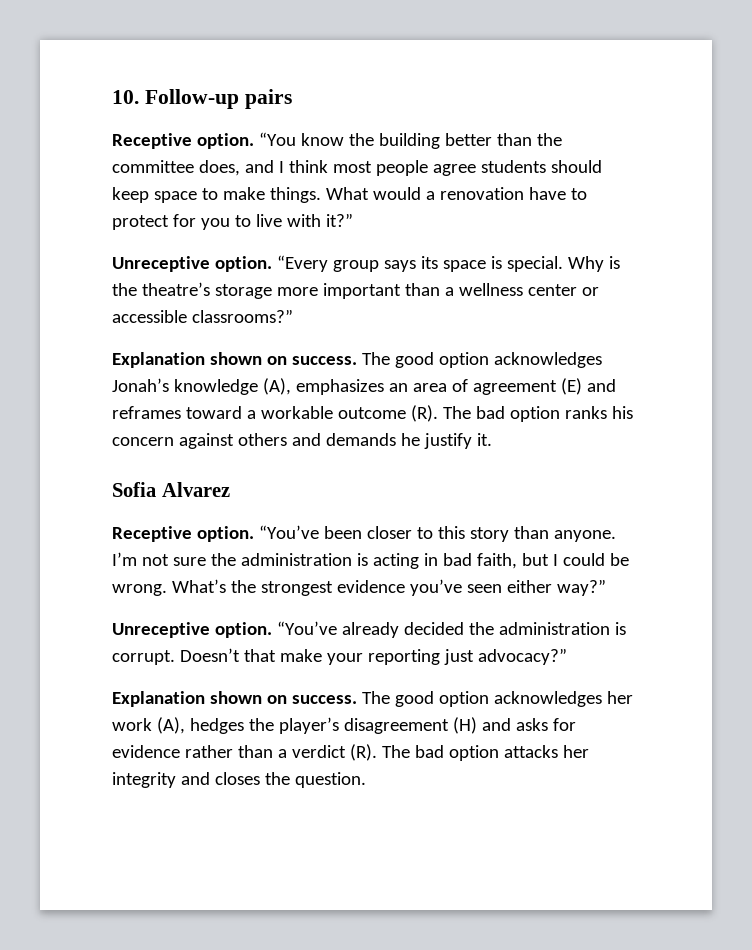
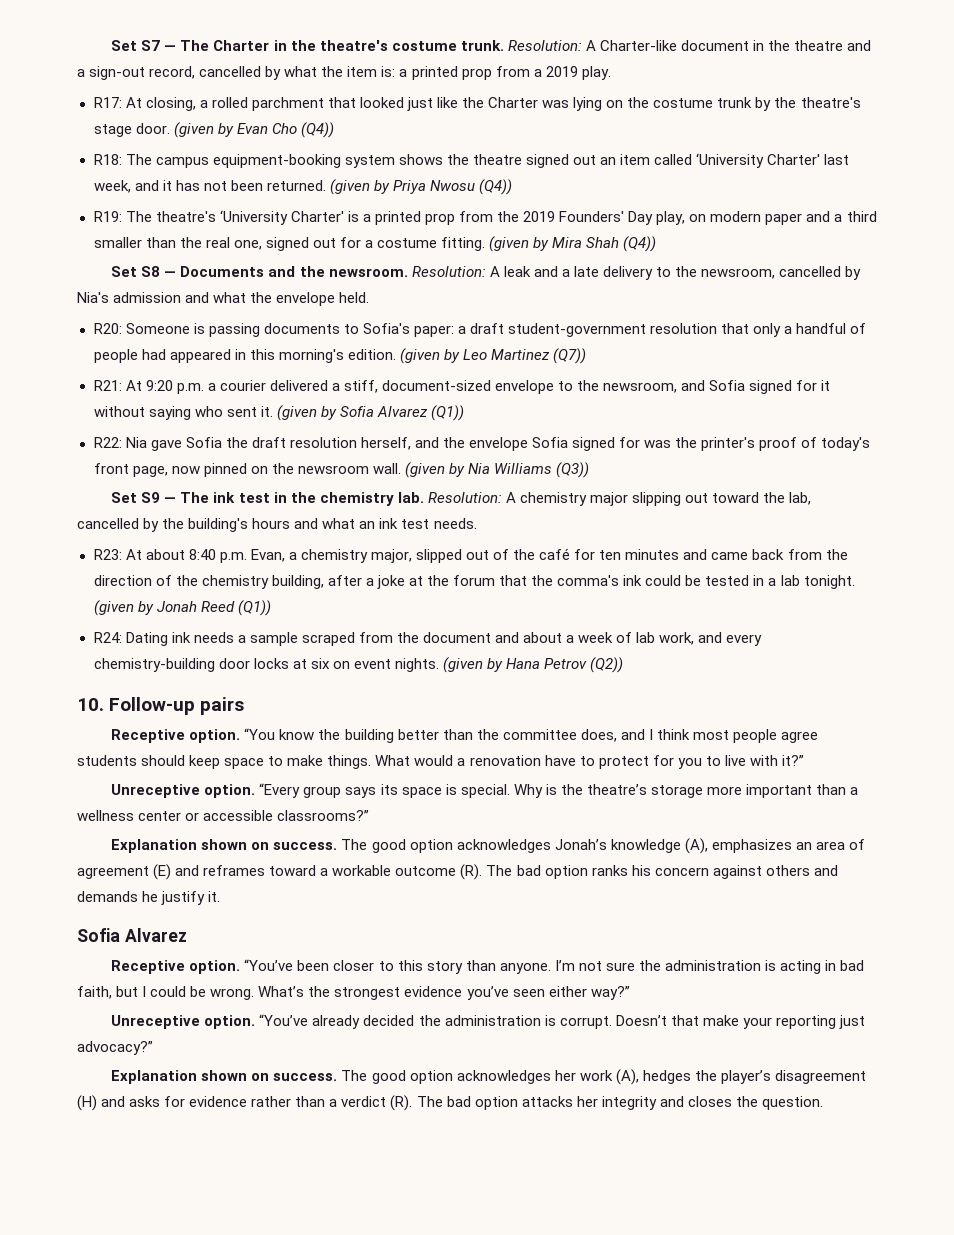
(112, 97) none -> [111,40,872,51] [77,66,611,80] [93,97,861,111] [93,122,334,138] [93,153,850,168] [93,179,513,195] [93,210,877,225] [93,236,657,252] [111,266,862,280] [77,292,370,306] [93,323,867,337] [93,348,587,364] [93,380,831,394] [93,405,464,421] [93,437,871,451] [93,462,590,478] [111,492,812,506] [77,518,477,532] [93,548,848,563] [93,575,855,589] [93,600,271,616] [93,632,763,646] [93,657,624,673] Set S7 — The Charter in the theatre's costume trunk. Resolution: A Charter-like document in the theatre and a sign-out record, cancelled by what the item is: a printed prop from a 2019 play. // R17: At closing, a rolled parchment that looked just like the Charter was lying on the costume trunk by the theatre's stage door. (given by Evan Cho (Q4)) // R18: The campus equipment-booking system shows the theatre signed out an item called ‘University Charter' last week, and it has not been returned. (given by Priya Nwosu (Q4)) // R19: The theatre's ‘University Charter' is a printed prop from the 2019 Founders' Day play, on modern paper and a third smaller than the real one, signed out for a costume fitting. (given by Mira Shah (Q4)) // Set S8 — Documents and the newsroom. Resolution: A leak and a late delivery to the newsroom, cancelled by Nia's admission and what the envelope held. // R20: Someone is passing documents to Sofia's paper: a draft student-government resolution that only a handful of people had appeared in this morning's edition. (given by Leo Martinez (Q7)) // R21: At 9:20 p.m. a courier delivered a stiff, document-sized envelope to the newsroom, and Sofia signed for it without saying who sent it. (given by Sofia Alvarez (Q1)) // R22: Nia gave Sofia the draft resolution herself, and the envelope Sofia signed for was the printer's proof of today's front page, now pinned on the newsroom wall. (given by Nia Williams (Q3)) // Set S9 — The ink test in the chemistry lab. Resolution: A chemistry major slipping out toward the lab, cancelled by the building's hours and what an ink test needs. // R23: At about 8:40 p.m. Evan, a chemistry major, slipped out of the café for ten minutes and came back from the direction of the chemistry building, after a joke at the forum that the comma's ink could be tested in a lab tonight. (given by Jonah Reed (Q1)) // R24: Dating ink needs a sample scraped from the document and about a week of lab work, and every chemistry-building door locks at six on event nights. (given by Hana Petrov (Q2)) //

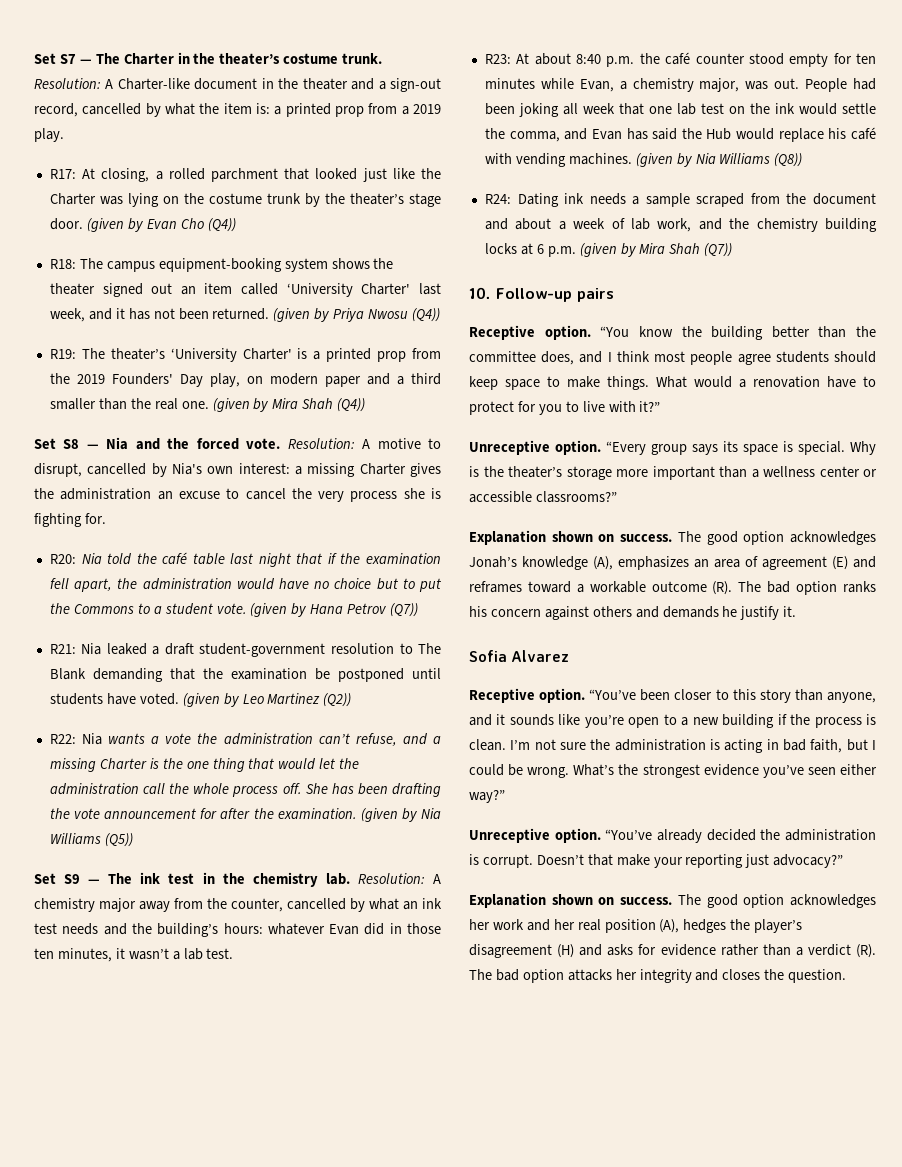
[319,40,388,51] theatre's -> [219,53,281,65] theater’s
[794,40,844,51] theatre -> [302,78,348,90] theater
[800,97,861,108] theatre's -> [349,193,404,205] theater’s
[472,154,522,165] theatre -> [49,283,95,295] theater
[155,211,216,222] theatre's -> [110,348,165,360] theater’s
[233,237,486,251] one, signed out for a costume fitting. -> [181,401,209,409] one.
[180,266,862,280] [77,292,370,306] [93,323,867,337] [93,348,587,364] [93,380,831,394] [93,405,464,421] [93,437,871,451] [93,462,590,478] Documents and the newsroom. Resolution: A leak and a late delivery to the newsroom, cancelled by Nia's admission and what the envelope held. // R20: Someone is passing documents to Sofia's paper: a draft student-government resolution that only a handful of people had appeared in this morning's edition. (given by Leo Martinez (Q7)) // R21: At 9:20 p.m. a courier delivered a stiff, document-sized envelope to the newsroom, and Sofia signed for it without saying who sent it. (given by Sofia Alvarez (Q1)) // R22: Nia gave Sofia the draft resolution herself, and the envelope Sofia signed for was the printer's proof of today's front page, now pinned on the newsroom wall. (given by Nia Williams (Q3)) -> [106,437,441,450] [34,463,441,477] [34,488,442,502] [34,513,106,527] [49,552,442,567] [49,578,441,592] [49,603,419,617] [49,643,442,657] [49,668,442,682] [49,693,352,707] [49,733,442,746] [49,758,360,772] [49,783,442,797] [49,808,442,822] [49,833,133,847] Nia and the forced vote. Resolution: A motive to disrupt, cancelled by Nia's own interest: a missing Charter gives the administration an excuse to cancel the very process she is fighting for. // R20: Nia told the café table last night that if the examination fell apart, the administration would have no choice but to put the Commons to a student vote. (given by Hana Petrov (Q7)) // R21: Nia leaked a draft student-government resolution to The Blank demanding that the examination be postponed until students have voted. (given by Leo Martinez (Q2)) // R22: Nia wants a vote the administration can’t refuse, and a missing Charter is the one thing that would let the administration call the whole process off. She has been drafting the vote announcement for after the examination. (given by Nia Williams (Q5))
[631,492,812,506] [77,518,477,532] slipping out toward the lab, cancelled by the building's hours and what an ink test needs. -> [139,898,442,912] [34,923,442,937] [34,948,234,962] away from the counter, cancelled by what an ink test needs and the building’s hours: whatever Evan did in those ten minutes, it wasn’t a lab test.
[250,548,848,563] [93,575,855,589] [93,600,271,616] Evan, a chemistry major, slipped out of the café for ten minutes and came back from the direction of the chemistry building, after a joke at the forum that the comma's ink could be tested in a lab tonight. (given by Jonah Reed (Q1)) -> [639,52,876,67] [484,78,876,92] [484,103,876,117] [484,127,876,142] [484,153,803,167] the café counter stood empty for ten minutes while Evan, a chemistry major, was out. People had been joking all week that one lab test on the ink would settle the comma, and Evan has said the Hub would replace his café with vending machines. (given by Nia Williams (Q8))
[726,634,763,646] [93,657,624,673] every chemistry-building door locks at six on event nights. (given by Hana Petrov (Q2)) -> [729,218,878,232] [484,243,733,257] the chemistry building locks at 6 p.m. (given by Mira Shah (Q7))
[586,784,647,795] theatre’s -> [508,466,562,478] theater’s
[499,963,551,974] anyone. -> [826,692,876,703] [469,714,876,728] [469,739,506,751] anyone, and it sounds like you’re open to a new building if the process is clean.
(613, 1075) none -> [526,919,656,933] and her real position

